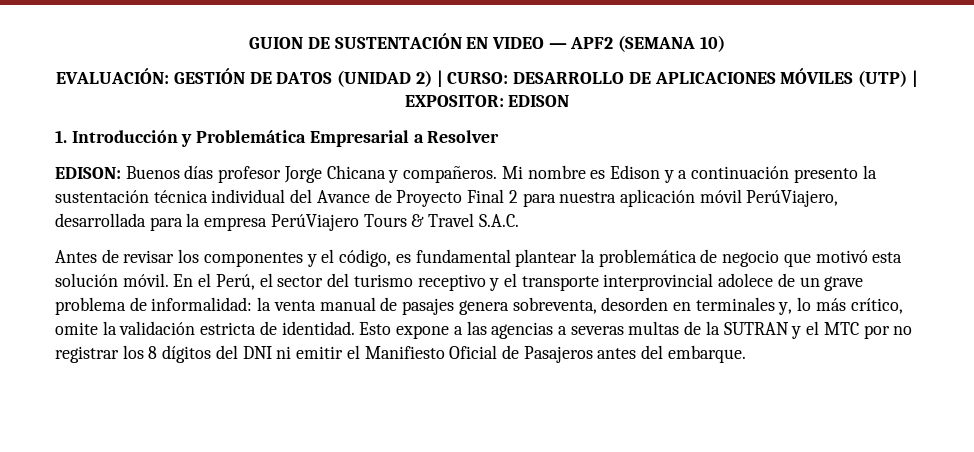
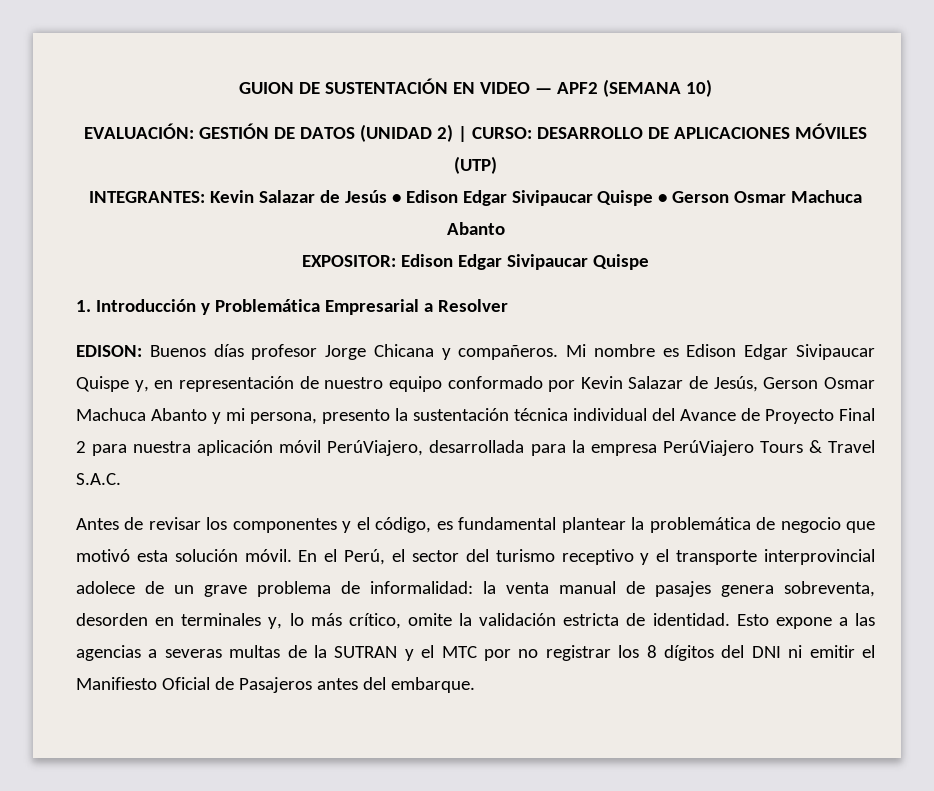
[911,70,918,87] [404,95,570,107] | EXPOSITOR: EDISON -> [88,190,863,206] [446,222,505,235] [302,254,649,270] // INTEGRANTES: Kevin Salazar de Jesús • Edison Edgar Sivipaucar Quispe • Gerson Osmar Machuca Abanto // EXPOSITOR: Edison Edgar Sivipaucar Quispe
[663,166,790,183] y a continuación -> [744,344,875,360] [76,376,875,392] [76,408,317,424] Edgar Sivipaucar Quispe y, en representación de nuestro equipo conformado por Kevin Salazar de Jesús, Gerson Osmar Machuca Abanto y mi persona,

